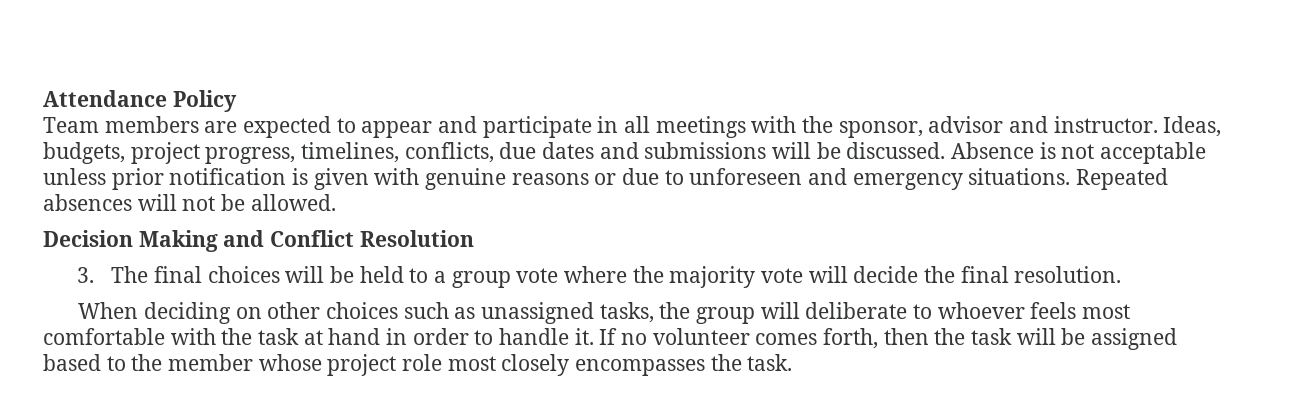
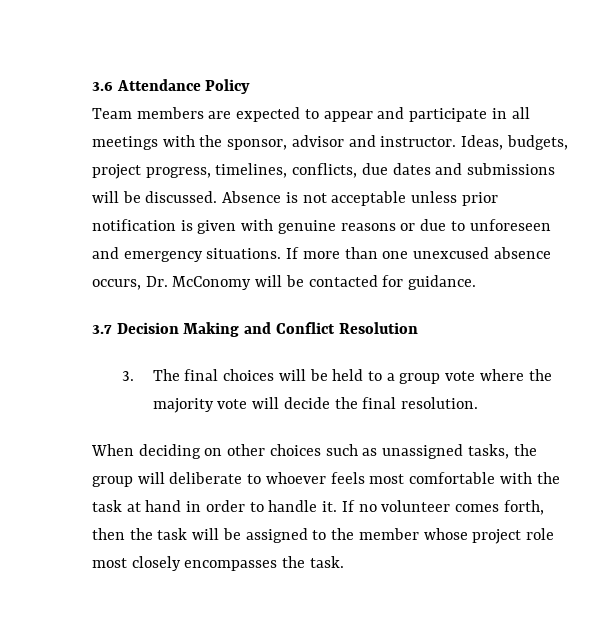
(43, 98) none -> [92,82,113,91] 3.6
[1076,168,1169,190] [43,194,336,211] Repeated absences will not be allowed. // -> [286,247,551,259] [92,275,477,290] [92,325,112,334] If more than one unexcused absence occurs, Dr. McConomy will be contacted for guidance. // 3.7
[43,354,101,371] based -> (308, 535) none

